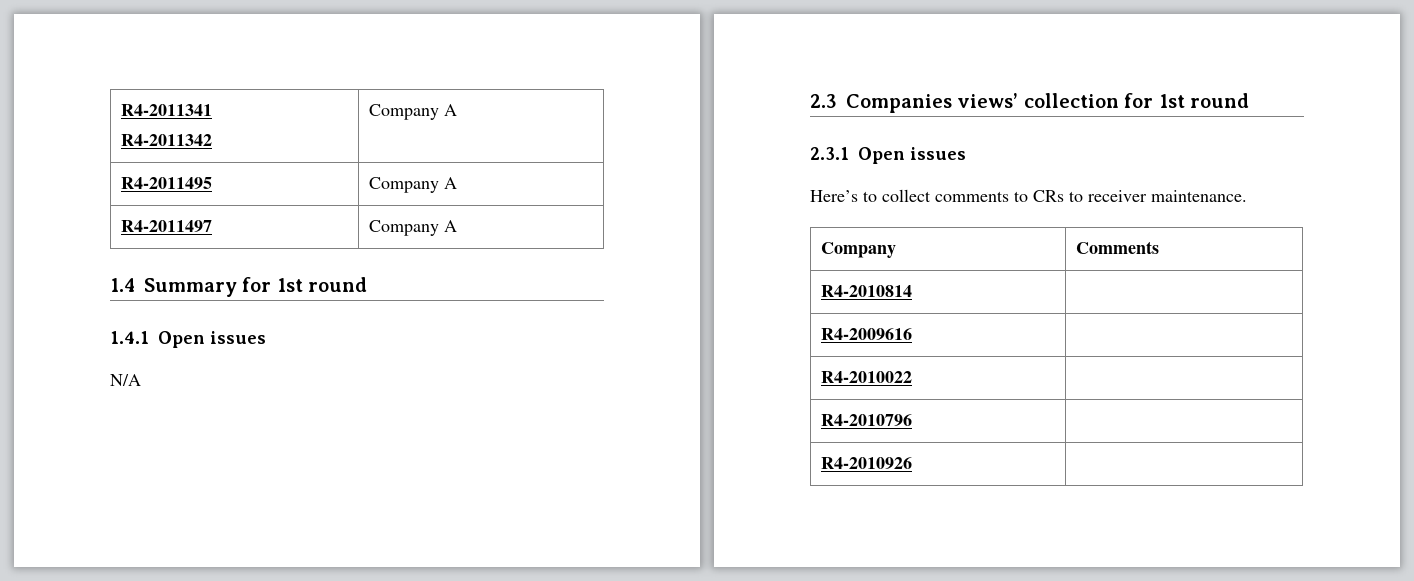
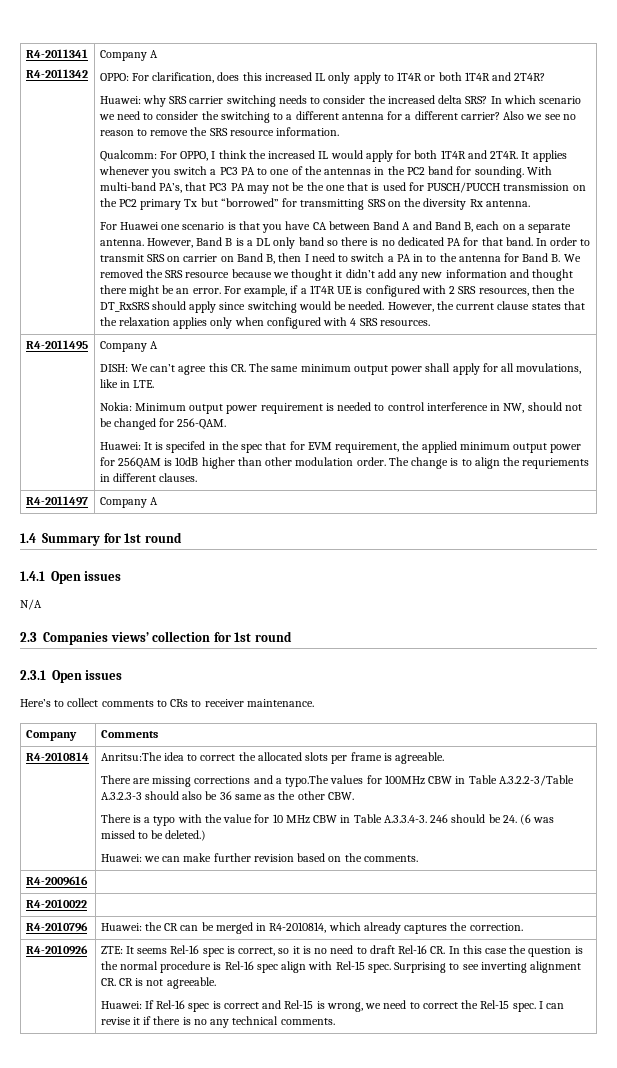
[120,177,212,189] [368,177,457,193] // R4-2011495 | Company A -> [99,72,546,84] [99,95,582,107] [98,111,576,123] [99,127,340,136] [99,150,567,162] [98,166,552,178] [99,182,586,194] [99,198,530,210] [99,221,571,233] [99,237,591,249] [99,253,581,264] [99,269,574,281] [99,285,575,297] [99,301,585,313] [99,317,430,329] [25,340,88,350] [99,341,158,352] [99,363,582,375] [99,379,155,388] [99,402,582,414] [99,418,227,430] [99,441,582,453] [99,457,590,469] [99,473,198,482] // OPPO: For clarification, does this increased IL only apply to 1T4R or both 1T4R and 2T4R? // Huawei: why SRS carrier switching needs to consider the increased delta SRS? In which scenario we need to consider the switching to a different antenna for a different carrier? Also we see no reason to remove the SRS resource information. // Qualcomm: For OPPO, I think the increased IL would apply for both 1T4R and 2T4R. It applies whenever you switch a PC3 PA to one of the antennas in the PC2 band for sounding. With multi-band PA’s, that PC3 PA may not be the one that is used for PUSCH/PUCCH transmission on the PC2 primary Tx but “borrowed” for transmitting SRS on the diversity Rx antenna. // For Huawei one scenario is that you have CA between Band A and Band B, each on a separate antenna. However, Band B is a DL only band so there is no dedicated PA for that band. In order to transmit SRS on carrier on Band B, then I need to switch a PA in to the antenna for Band B. We removed the SRS resource because we thought it didn’t add any new information and thought there might be an error. For example, if a 1T4R UE is configured with 2 SRS resources, then the DT_RxSRS should apply since switching would be needed. However, the current clause states that the relaxation applies only when configured with 4 SRS resources. // R4-2011495 | Company A // DISH: We can’t agree this CR. The same minimum output power shall apply for all movulations, like in LTE. // Nokia: Minimum output power requirement is needed to control interference in NW, should not be changed for 256-QAM. // Huawei: It is specifed in the spec that for EVM requirement, the applied minimum output power for 256QAM is 10dB higher than other modulation order. The change is to align the requriements in different clauses.
[820,328,912,340] [820,371,912,383] [820,414,912,426] [820,457,912,469] // R4-2009616 | // R4-2010022 | // R4-2010796 | // R4-2010926 | -> [100,752,445,764] [100,775,574,787] [100,791,354,800] [100,814,555,826] [100,830,207,841] [100,853,418,862] [25,876,88,886] [25,899,87,908] [25,922,88,932] [100,922,523,934] [25,945,88,955] [100,945,583,957] [100,961,582,973] [100,977,216,989] [100,1000,564,1012] [100,1016,335,1028] Anritsu:The idea to correct the allocated slots per frame is agreeable. // There are missing corrections and a typo.The values for 100MHz CBW in Table A.3.2.2-3/Table A.3.2.3-3 should also be 36 same as the other CBW. // There is a typo with the value for 10 MHz CBW in Table A.3.3.4-3. 246 should be 24. (6 was missed to be deleted.) // Huawei: we can make further revision based on the comments. // R4-2009616 | // R4-2010022 | // R4-2010796 | Huawei: the CR can be merged in R4-2010814, which already captures the correction. // R4-2010926 | ZTE: It seems Rel-16 spec is correct, so it is no need to draft Rel-16 CR. In this case the question is the normal procedure is Rel-16 spec align with Rel-15 spec. Surprising to see inverting alignment CR. CR is not agreeable. // Huawei: If Rel-16 spec is correct and Rel-15 is wrong, we need to correct the Rel-15 spec. I can revise it if there is no any technical comments.

